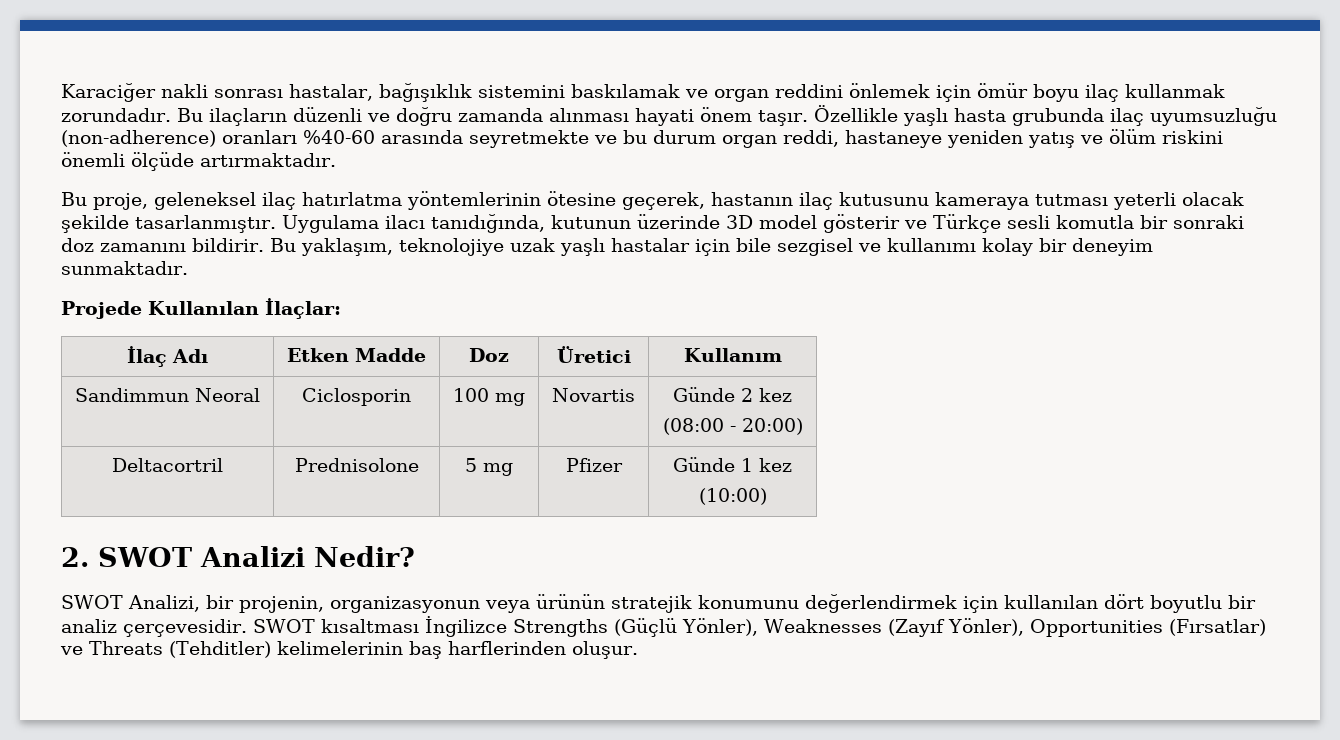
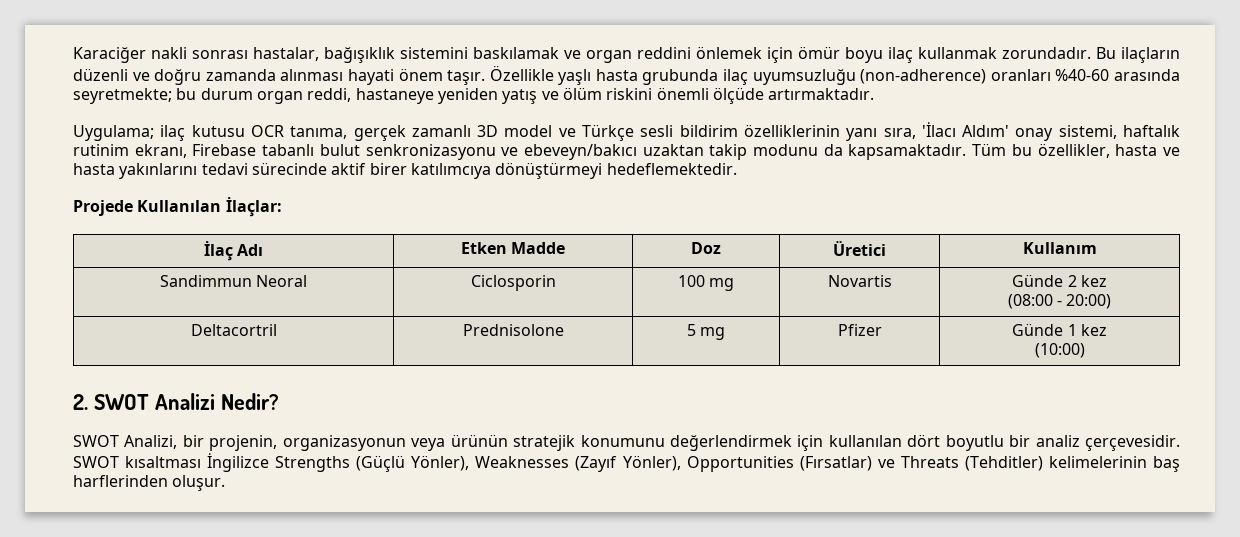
[469,130,617,148] seyretmekte ve -> [73,88,172,104] seyretmekte;
[61,191,1244,210] [61,214,720,233] Bu proje, geleneksel ilaç hatırlatma yöntemlerinin ötesine geçerek, hastanın ilaç kutusunu kameraya tutması yeterli olacak şekilde tasarlanmıştır. Uygulama ilacı tanıdığında, kutunun üzerinde -> [73,125,471,141] Uygulama; ilaç kutusu OCR tanıma, gerçek zamanlı
[822,214,900,233] gösterir -> (553, 131) none
[1055,215,1244,229] [61,238,1153,256] [61,261,188,275] komutla bir sonraki doz zamanını bildirir. Bu yaklaşım, teknolojiye uzak yaşlı hastalar için bile sezgisel ve kullanımı kolay bir deneyim sunmaktadır. -> [679,122,1180,141] [73,143,1181,160] [73,162,737,179] bildirim özelliklerinin yanı sıra, 'İlacı Aldım' onay sistemi, haftalık rutinim ekranı, Firebase tabanlı bulut senkronizasyonu ve ebeveyn/bakıcı uzaktan takip modunu da kapsamaktadır. Tüm bu özellikler, hasta ve hasta yakınlarını tedavi sürecinde aktif birer katılımcıya dönüştürmeyi hedeflemektedir.

